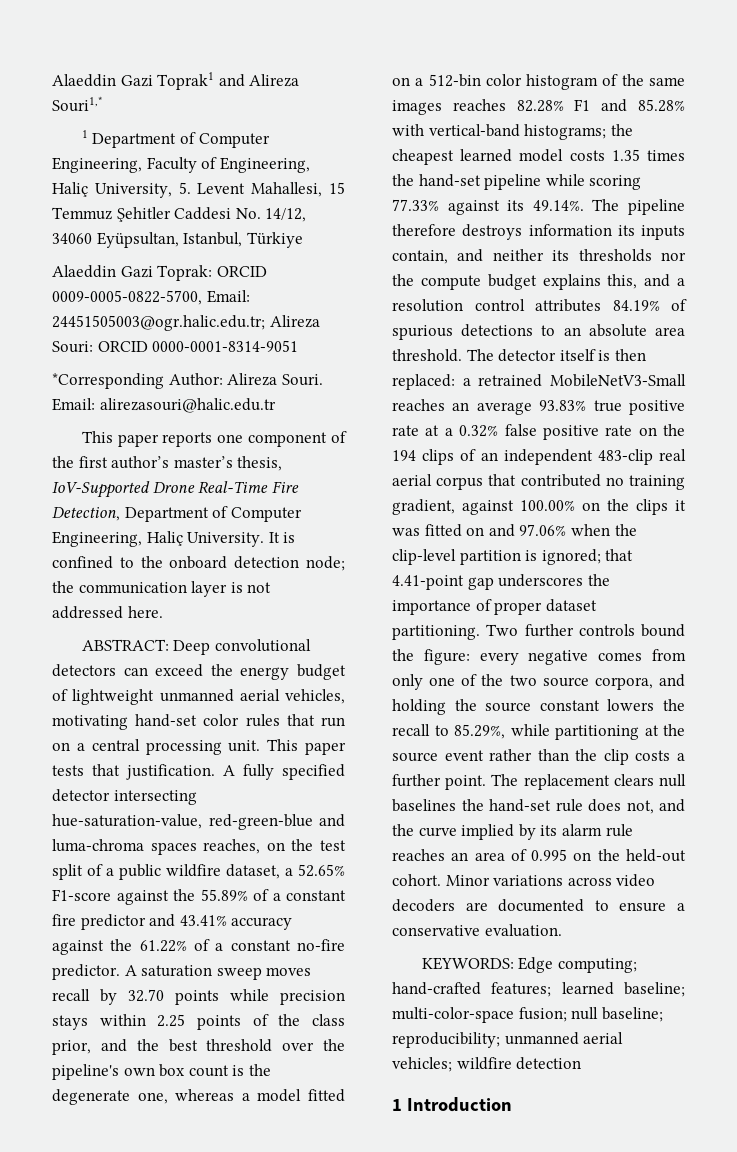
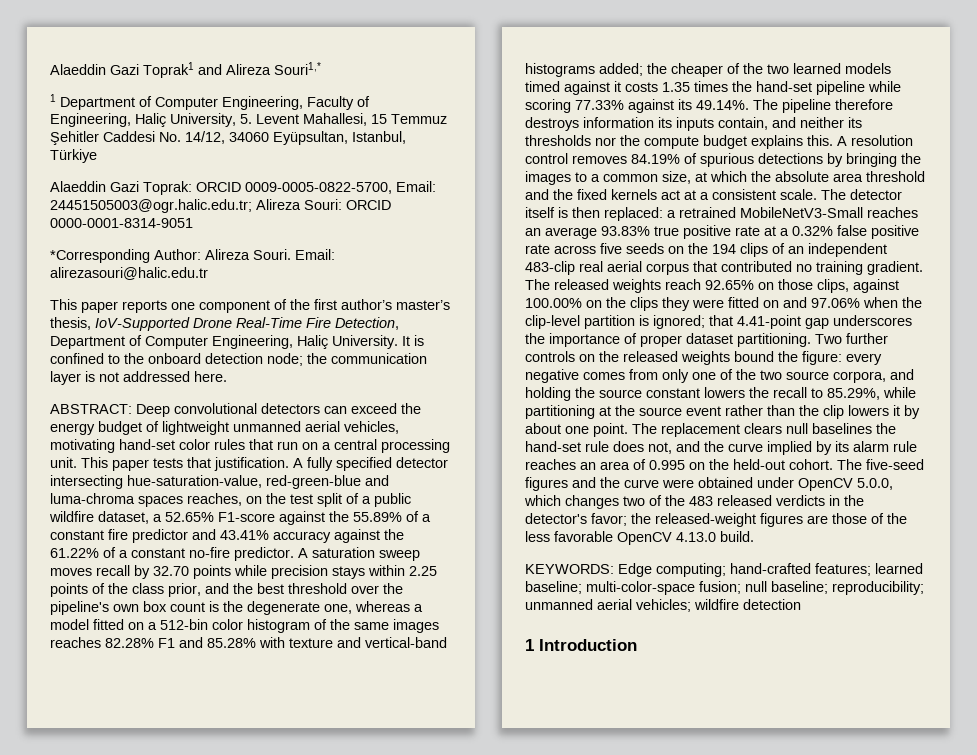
[428,124,633,140] [392,149,564,165] vertical-band histograms; the cheapest learned model -> [289,637,447,648] [525,63,891,77] [525,81,621,95] texture and vertical-band histograms added; the cheaper of the two learned models timed against it
[607,274,685,289] this, and a -> [807,135,847,146] this. A
[535,299,601,312] attributes -> [572,155,627,164] removes
[541,324,685,337] [392,349,462,362] to an absolute area threshold. -> [827,153,921,167] [525,171,925,185] [525,189,817,200] by bringing the images to a common size, at which the absolute area threshold and the fixed kernels act at a consistent scale.
(633, 430) none -> [554,243,664,254] across five seeds
[392,499,455,515] gradient, -> [867,261,923,275] [525,279,849,293] gradient. The released weights reach 92.65% on those clips,
[675,500,686,511] [392,528,420,536] it was -> [662,297,724,311] they were
(635, 630) none -> [579,351,730,365] on the released weights
[635,750,685,761] [392,774,441,787] costs a further -> [848,405,920,419] [525,423,589,434] lowers it by about one
[445,874,656,887] [392,899,685,912] [392,924,562,937] Minor variations across video decoders are documented to ensure a conservative evaluation. -> [837,459,924,470] [525,477,893,491] [524,495,864,509] [525,513,907,527] [525,531,754,545] The five-seed figures and the curve were obtained under OpenCV 5.0.0, which changes two of the 483 released verdicts in the detector's favor; the released-weight figures are those of the less favorable OpenCV 4.13.0 build.

